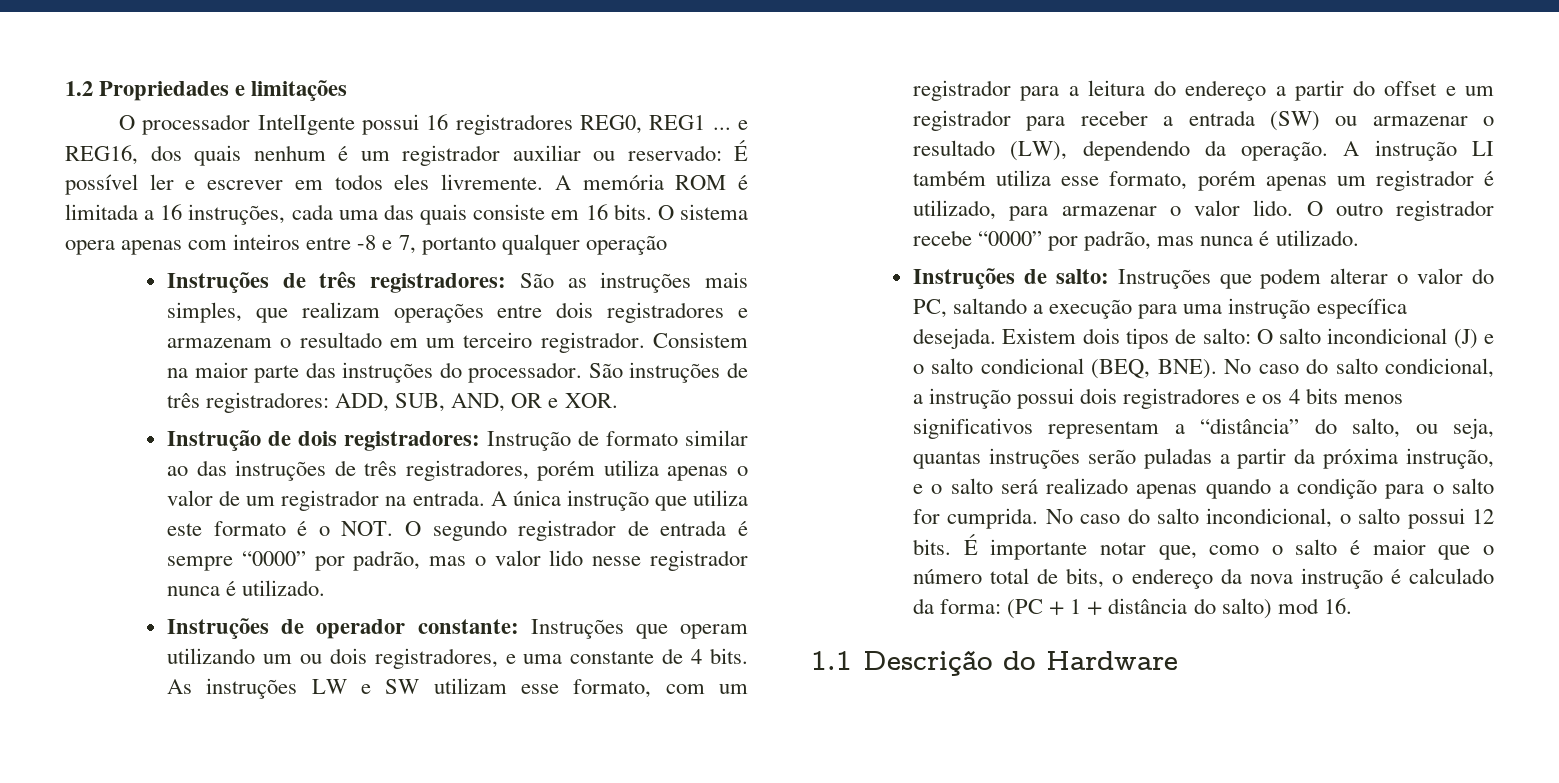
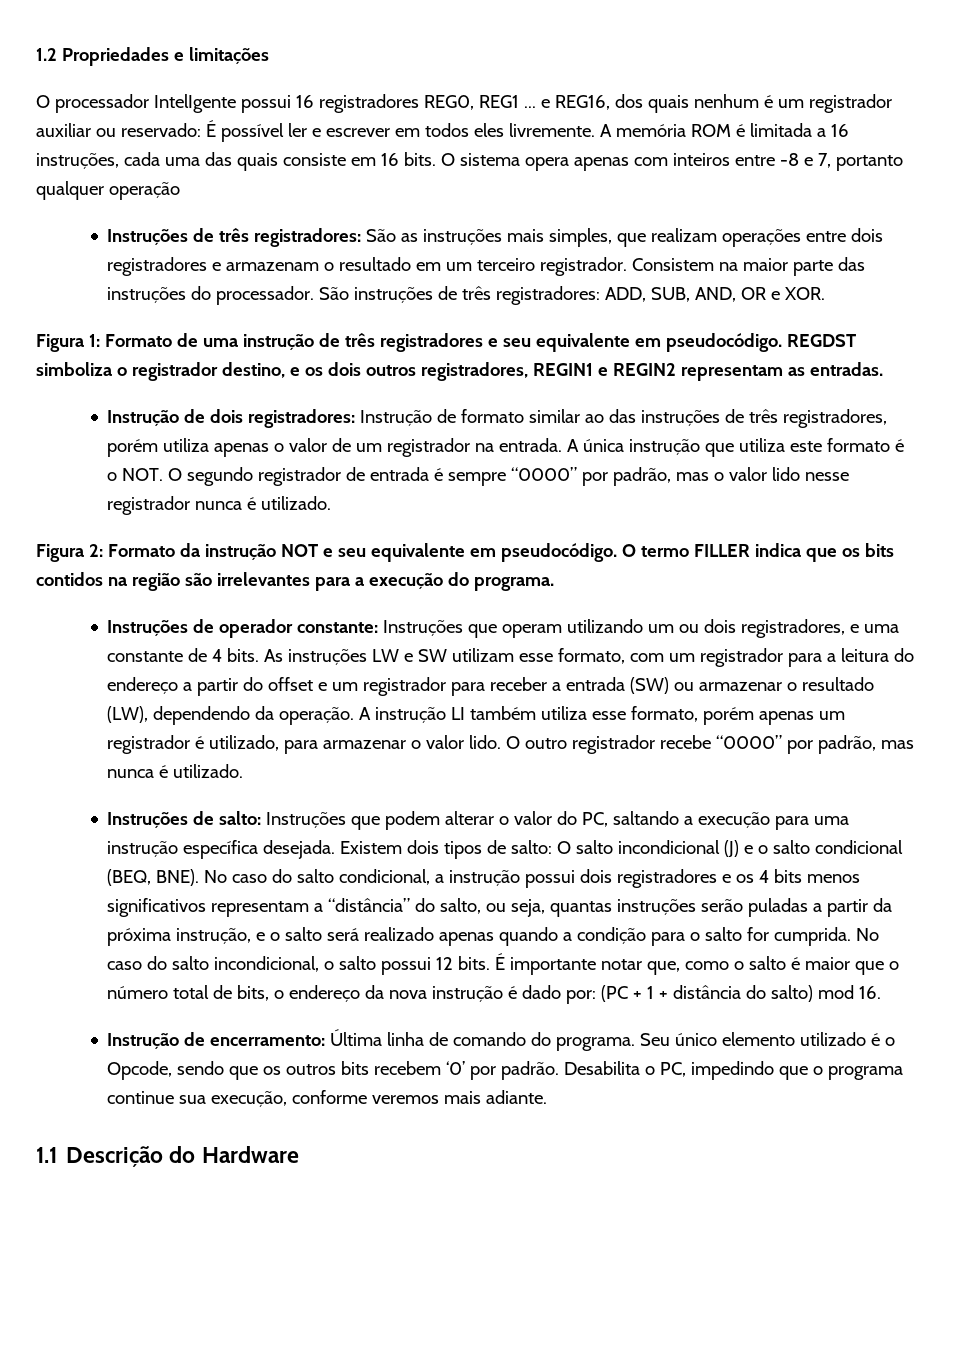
(618, 400) none -> [36,333,856,352] [36,362,883,381] // Figura 1: Formato de uma instrução de três registradores e seu equivalente em pseudocódigo. REGDST simboliza o registrador destino, e os dois outros registradores, REGIN1 e REGIN2 representam as entradas.
(326, 588) none -> [36,543,894,562] [36,572,554,591] // Figura 2: Formato da instrução NOT e seu equivalente em pseudocódigo. O termo FILLER indica que os bits contidos na região são irrelevantes para a execução do programa.
[1409,568,1494,584] [913,598,1002,614] calculado da forma: -> [522,985,597,1004] dado por:
(1352, 606) none -> [107,1029,896,1051] [107,1061,904,1080] [107,1090,548,1107] // Instrução de encerramento: Última linha de comando do programa. Seu único elemento utilizado é o Opcode, sendo que os outros bits recebem ‘0’ por padrão. Desabilita o PC, impedindo que o programa continue sua execução, conforme veremos mais adiante.

